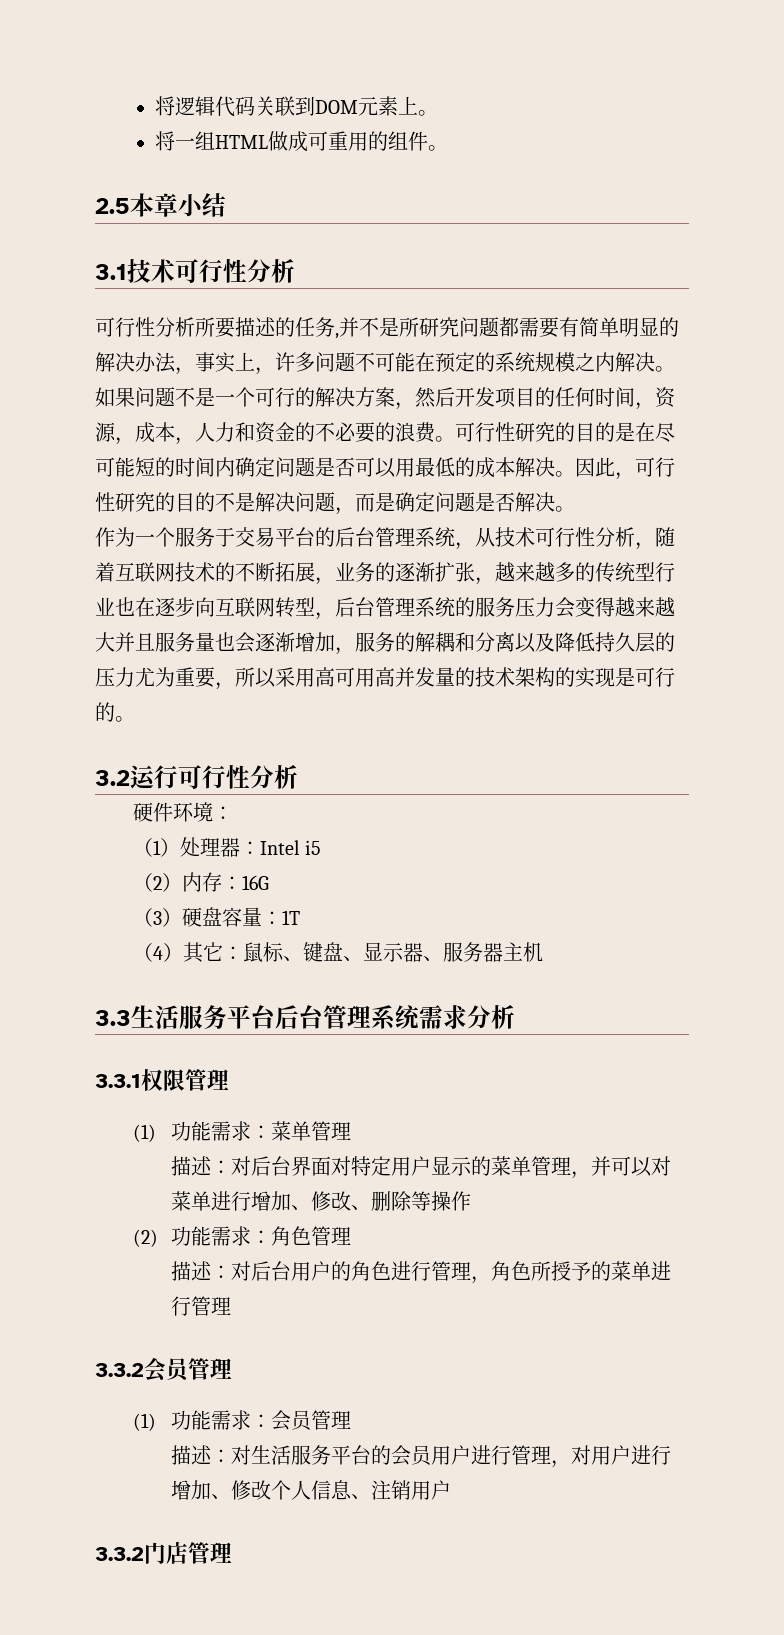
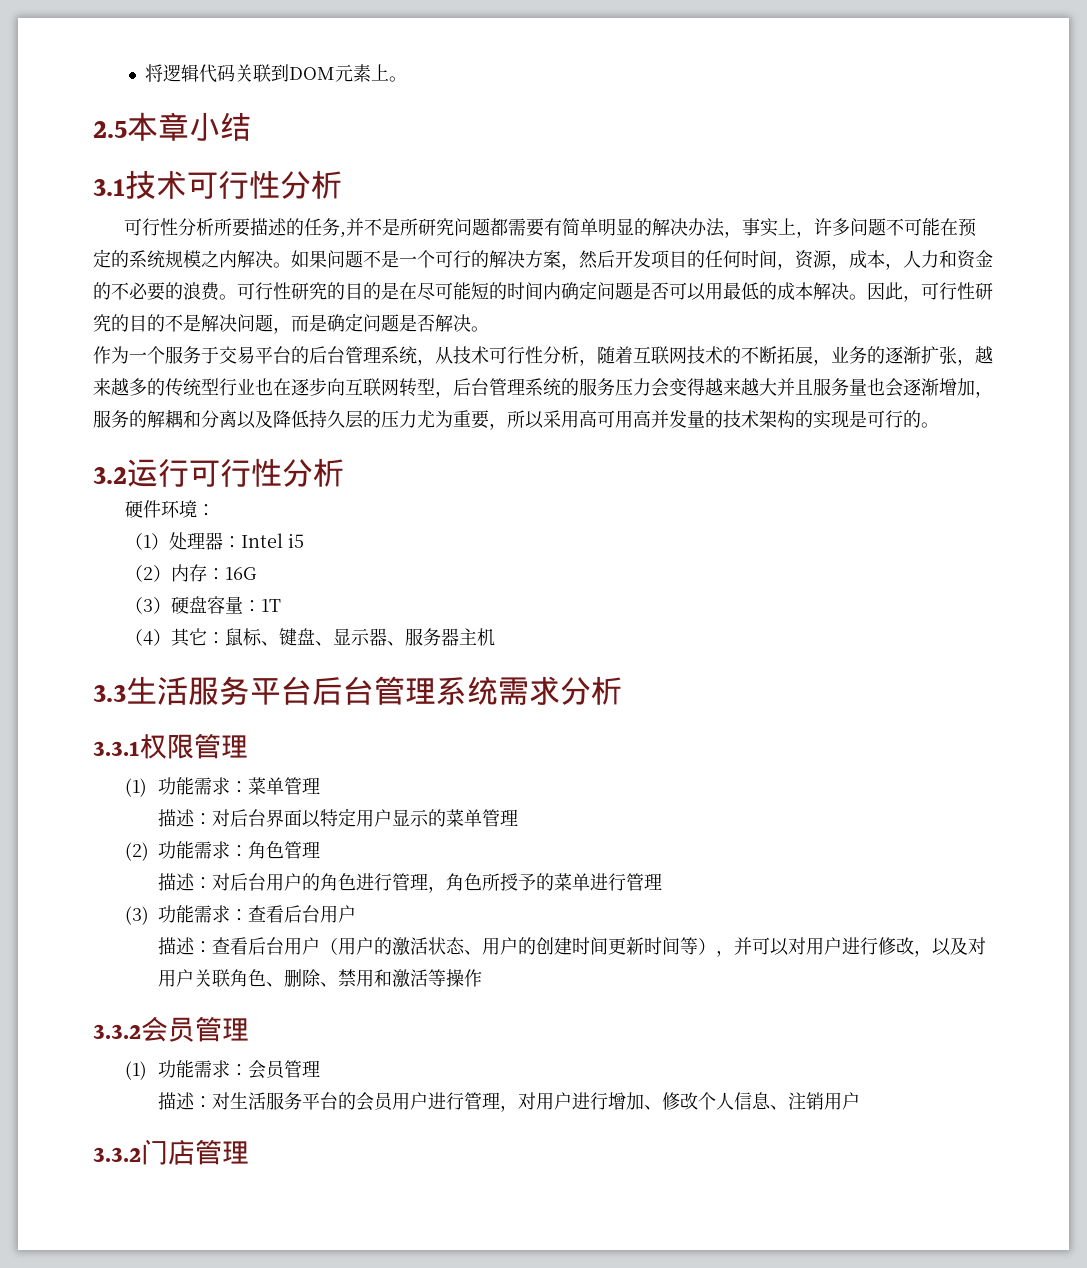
[155,131,449,152] // 将一组HTML做成可重用的组件。 -> (408, 79) none
[331,1156,352,1176] 对 -> [301,810,321,828] 以
[571,1156,672,1179] [171,1191,472,1211] ，并可以对菜单进行增加、修改、删除等操作 -> (518, 817) none
(232, 1306) none -> [125,905,357,925] [157,937,986,957] [157,969,482,988] // (3)功能需求：查看后台用户 // 描述：查看后台用户（用户的激活状态、用户的创建时间更新时间等），并可以对用户进行修改，以及对用户关联角色、删除、禁用和激活等操作

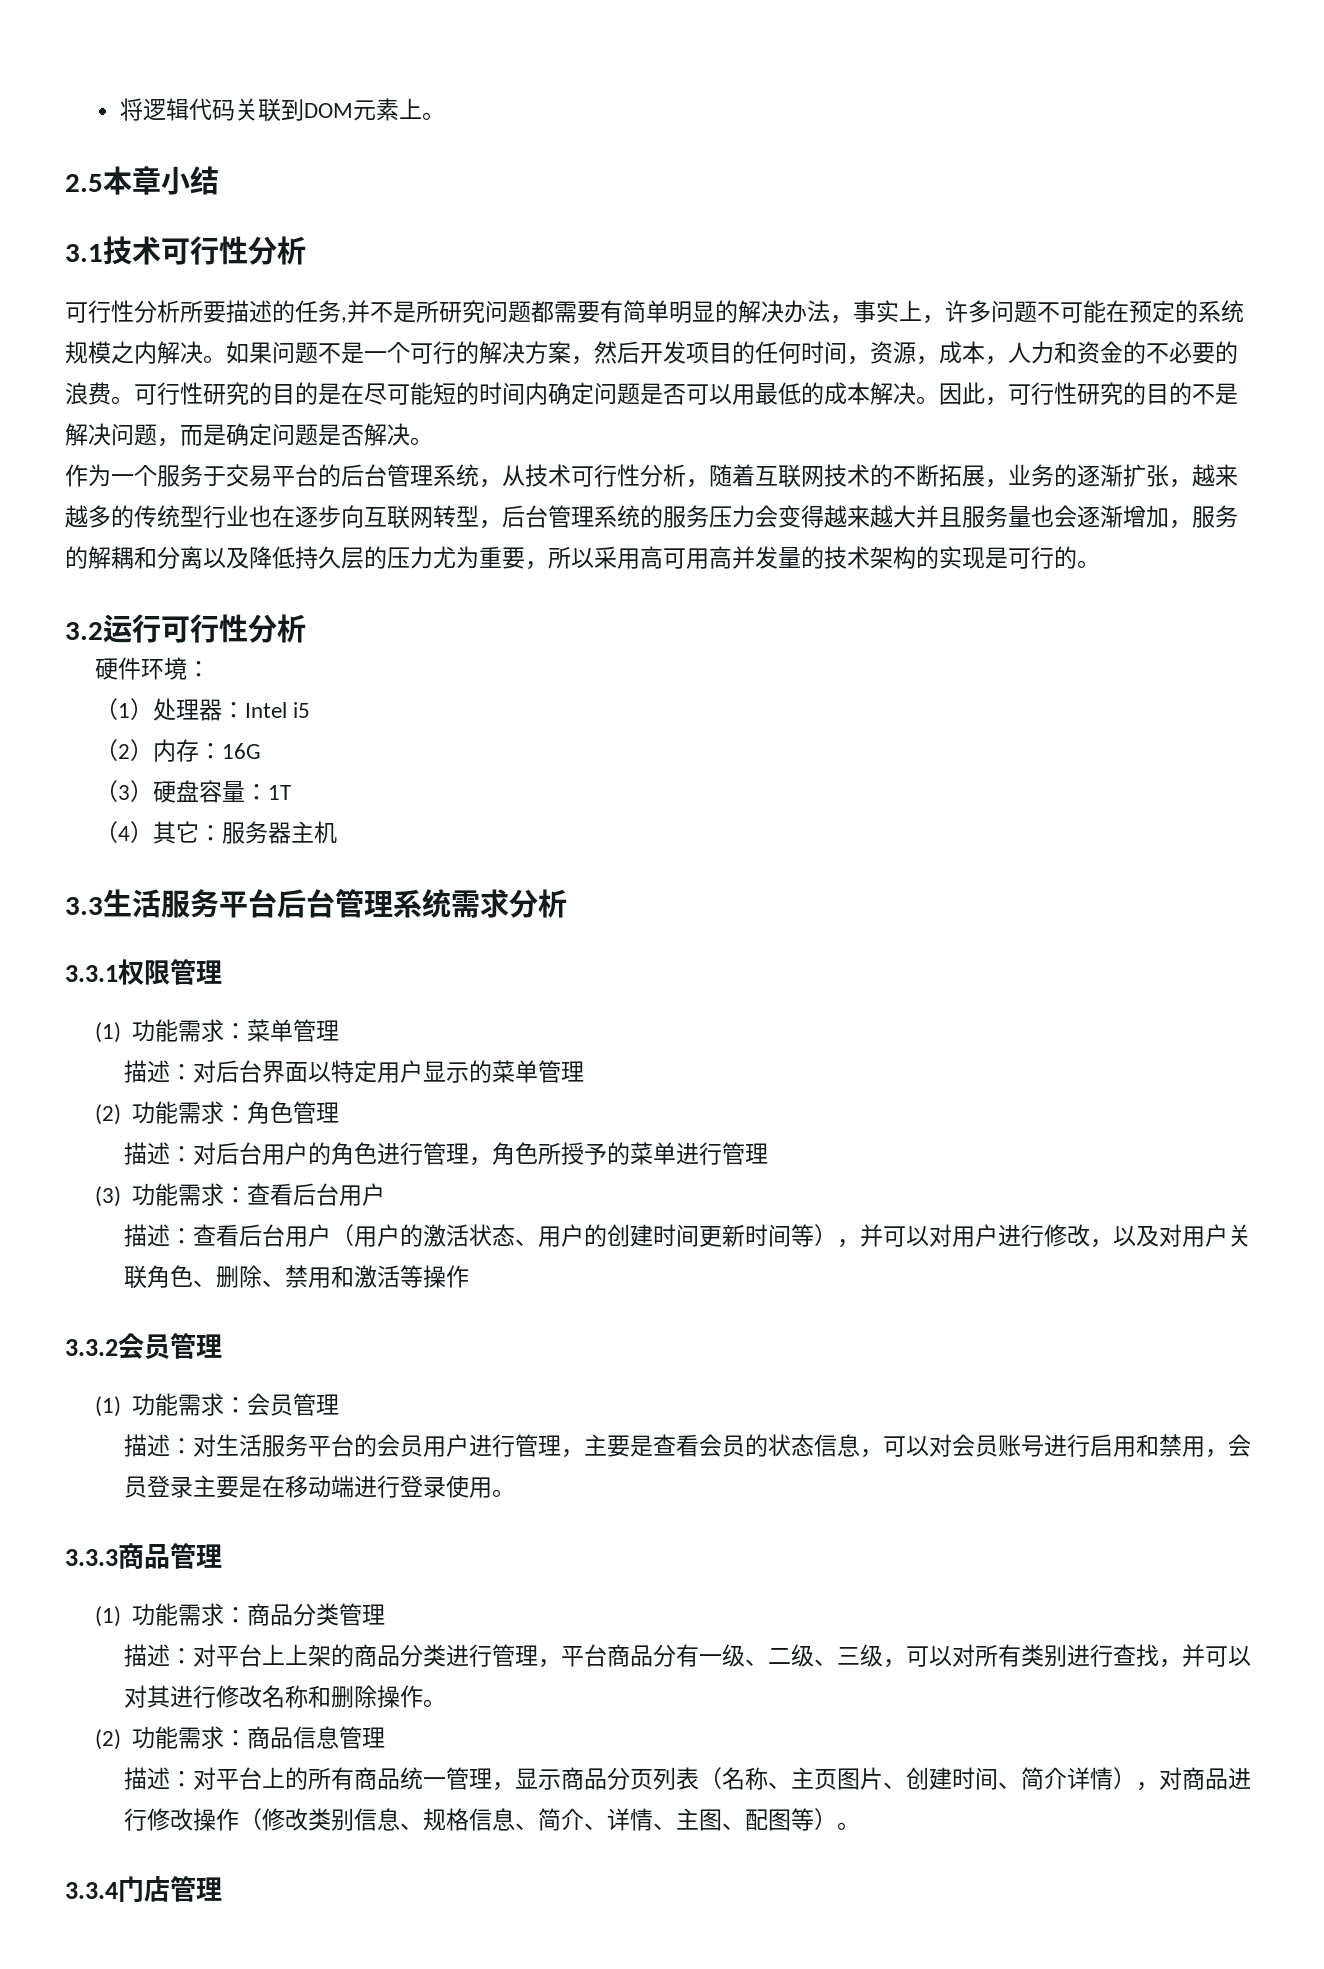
[225,628,406,646] 鼠标、键盘、显示器、 -> (222, 833) none
[517,1092,860,1110] [93,1147,141,1162] 对用户进行增加、修改个人信息、注销用户 // 3.3.2 -> [584,1434,1252,1458] [124,1475,516,1498] [65,1543,222,1569] [94,1603,386,1627] [124,1644,1252,1668] [124,1685,447,1708] [94,1726,386,1750] [124,1767,1252,1791] [124,1808,861,1831] [65,1882,118,1899] 主要是查看会员的状态信息，可以对会员账号进行启用和禁用，会员登录主要是在移动端进行登录使用。 // 3.3.3商品管理 // (1)功能需求：商品分类管理 // 描述：对平台上上架的商品分类进行管理，平台商品分有一级、二级、三级，可以对所有类别进行查找，并可以对其进行修改名称和删除操作。 // (2)功能需求：商品信息管理 // 描述：对平台上的所有商品统一管理，显示商品分页列表（名称、主页图片、创建时间、简介详情），对商品进行修改操作（修改类别信息、规格信息、简介、详情、主图、配图等）。 // 3.3.4

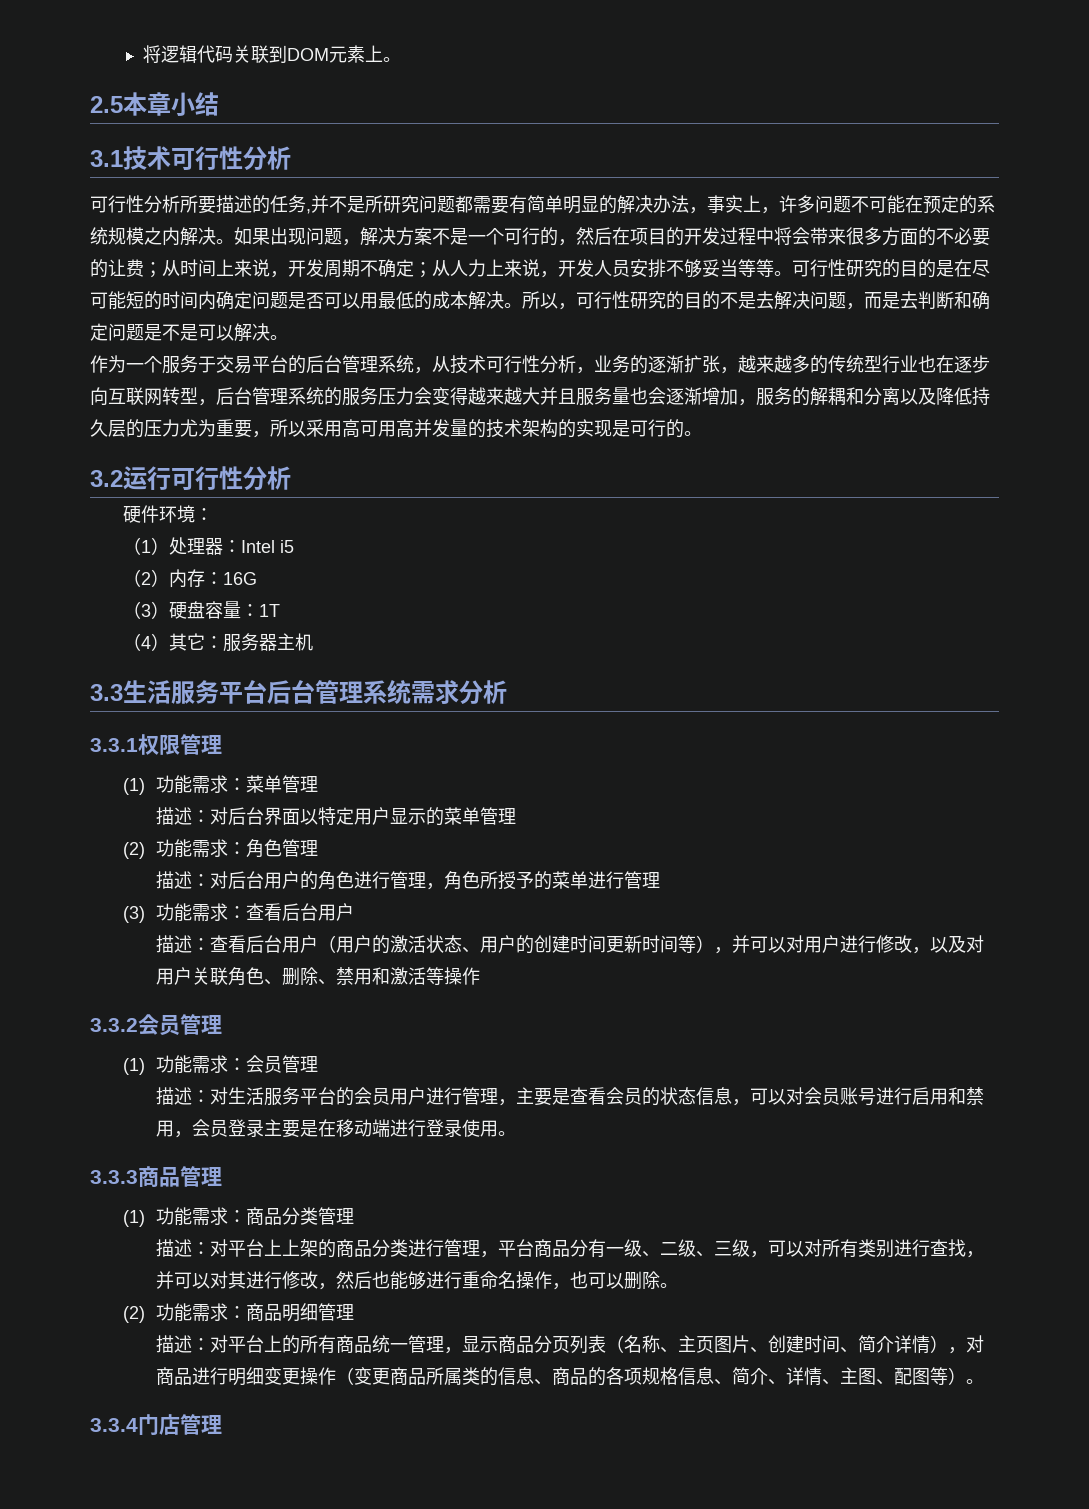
[272,341,1238,365] [65,382,111,405] 问题不是一个可行的解决方案，然后开发项目的任何时间，资源，成本，人力和资金的不必要的浪费 -> [270,227,990,246] [90,259,774,278] 出现问题，解决方案不是一个可行的，然后在项目的开发过程中将会带来很多方面的不必要的让费；从时间上来说，开发周期不确定；从人力上来说，开发人员安排不够妥当等等
[939,382,985,405] 因此 -> [522,291,558,309] 所以
(1238, 394) none -> [756,291,774,309] 去
[226,423,364,446] 确定问题是否 -> [900,291,990,310] [90,323,234,341] 去判断和确定问题是不是可以
[709,464,1008,488] 随着互联网技术的不断拓展， -> (594, 370) none
[262,1685,424,1708] 名称和删除操作 -> [317,1271,660,1290] ，然后也能够进行重命名操作，也可以删除
[293,1726,340,1749] 信息 -> [281,1303,318,1322] 明细
[147,1808,424,1831] 修改操作（修改类别信息、 -> [227,1367,642,1386] 明细变更操作（变更商品所属类的信息、商品的各项

